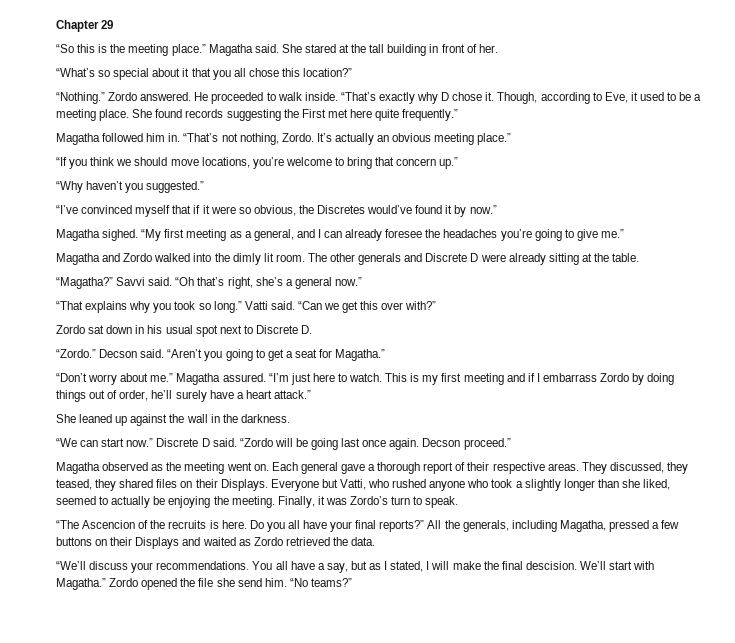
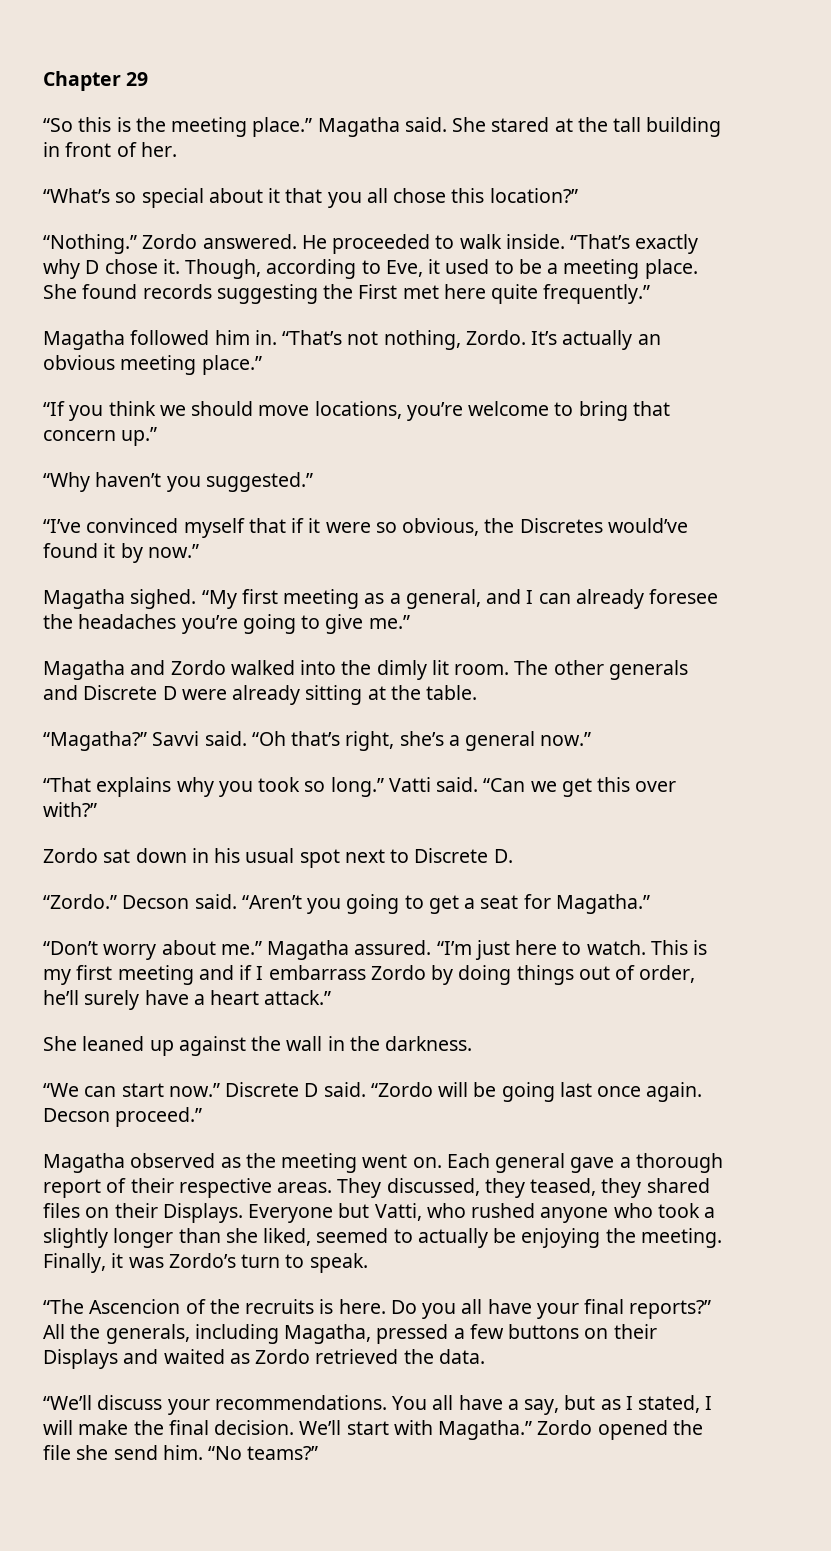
[525,561,577,570] descision. -> [214,1420,295,1435] decision.

